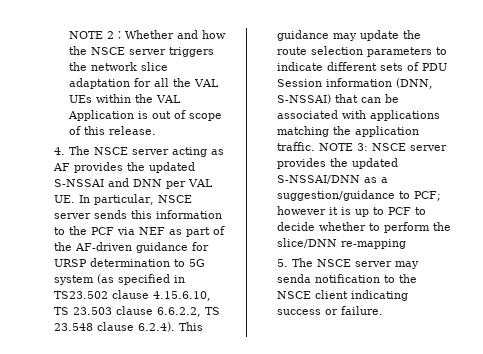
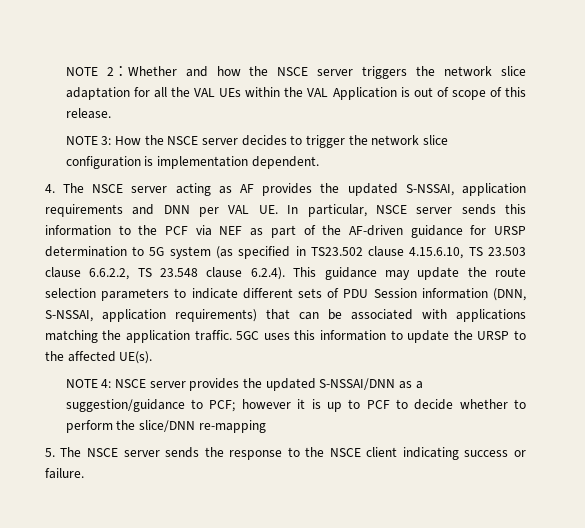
(157, 130) none -> [65,135,448,148] [65,156,319,169] // NOTE 3: How the NSCE server decides to trigger the network slice configuration is implementation dependent.
[54,179,105,187] S-NSSAI -> [405,183,526,196] [44,204,123,217] S-NSSAI, application requirements
[277,94,332,104] S-NSSAI) -> [44,309,257,322] S-NSSAI, application requirements)
[319,143,369,151] NOTE 3: -> [236,330,527,343] [44,351,153,364] [65,379,112,388] 5GC uses this information to update the URSP to the affected UE(s). // NOTE 4:
[395,261,420,269] [277,274,381,283] may senda notification -> [165,447,283,460] sends the response

